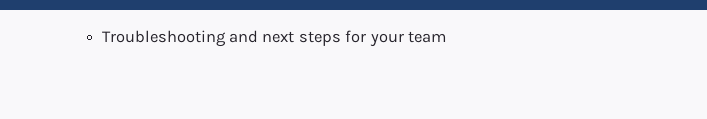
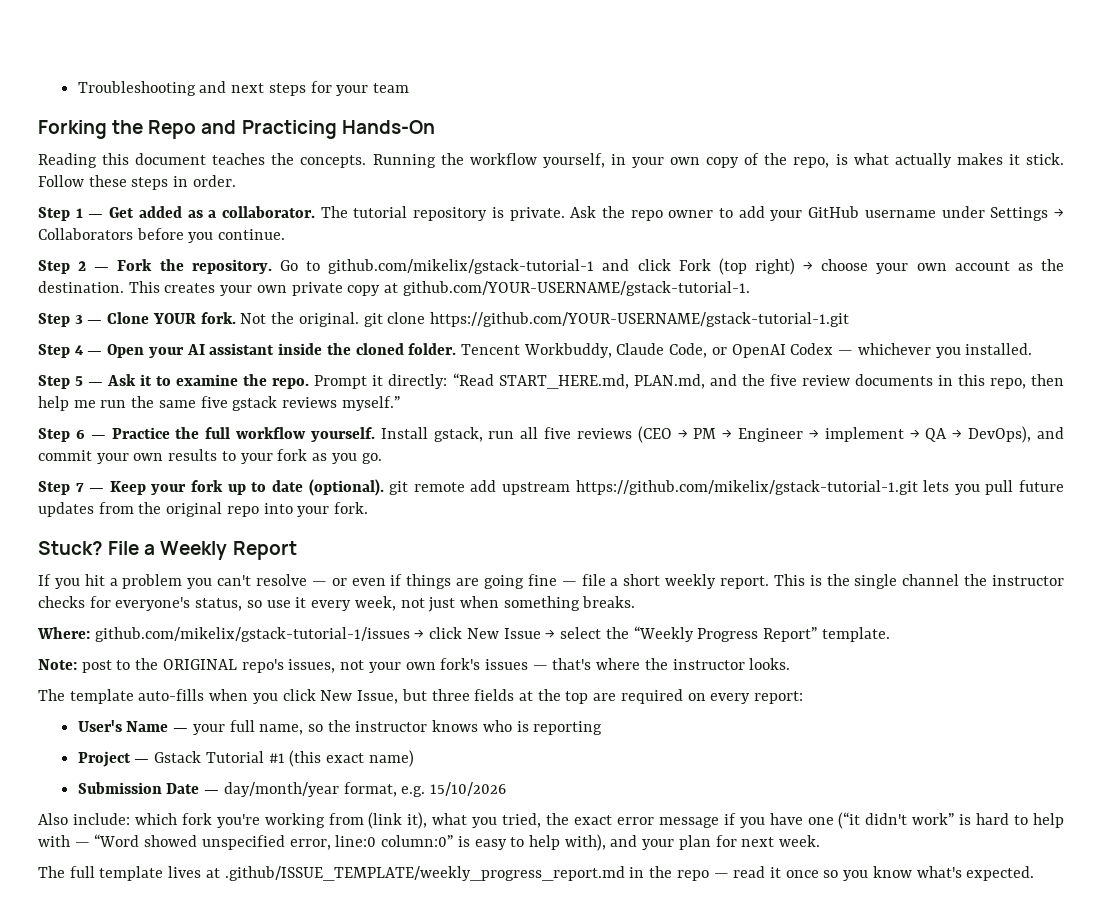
(447, 37) none -> [38,120,435,139] [38,153,1065,168] [38,175,236,190] [38,206,1065,221] [38,228,286,243] [38,258,1064,275] [38,281,750,296] [38,312,849,327] [38,343,1033,358] [38,373,1065,389] [38,396,400,411] [38,426,1065,443] [38,449,382,464] [38,479,1064,496] [38,502,369,517] [38,541,297,560] [38,574,1065,589] [38,596,636,612] [37,626,890,642] [38,658,791,673] [38,689,804,704] [77,720,603,735] [77,750,414,767] [77,782,506,797] [38,812,1064,829] [38,834,821,851] [38,866,1035,881] // Forking the Repo and Practicing Hands-On // Reading this document teaches the concepts. Running the workflow yourself, in your own copy of the repo, is what actually makes it stick. Follow these steps in order. // Step 1 — Get added as a collaborator. The tutorial repository is private. Ask the repo owner to add your GitHub username under Settings → Collaborators before you continue. // Step 2 — Fork the repository. Go to github.com/mikelix/gstack-tutorial-1 and click Fork (top right) → choose your own account as the destination. This creates your own private copy at github.com/YOUR-USERNAME/gstack-tutorial-1. // Step 3 — Clone YOUR fork. Not the original. git clone https://github.com/YOUR-USERNAME/gstack-tutorial-1.git // Step 4 — Open your AI assistant inside the cloned folder. Tencent Workbuddy, Claude Code, or OpenAI Codex — whichever you installed. // Step 5 — Ask it to examine the repo. Prompt it directly: “Read START_HERE.md, PLAN.md, and the five review documents in this repo, then help me run the same five gstack reviews myself.” // Step 6 — Practice the full workflow yourself. Install gstack, run all five reviews (CEO → PM → Engineer → implement → QA → DevOps), and commit your own results to your fork as you go. // Step 7 — Keep your fork up to date (optional). git remote add upstream https://github.com/mikelix/gstack-tutorial-1.git lets you pull future updates from the original repo into your fork. // Stuck? File a Weekly Report // If you hit a problem you can't resolve — or even if things are going fine — file a short weekly report. This is the single channel the instructor checks for everyone's status, so use it every week, not just when something breaks. // Where: github.com/mikelix/gstack-tutorial-1/issues → click New Issue → select the “Weekly Progress Report” template. // Note: post to the ORIGINAL repo's issues, not your own fork's issues — that's where the instructor looks. // The template auto-fills when you click New Issue, but three fields at the top are required on every report: // User's Name — your full name, so the instructor knows who is reporting // Project — Gstack Tutorial #1 (this exact name) // Submission Date — day/month/year format, e.g. 15/10/2026 // Also include: which fork you're working from (link it), what you tried, the exact error message if you have one (“it didn't work” is hard to help with — “Word showed unspecified error, line:0 column:0” is easy to help with), and your plan for next week. // The full template lives at .github/ISSUE_TEMPLATE/weekly_progress_report.md in the repo — read it once so you know what's expected.

